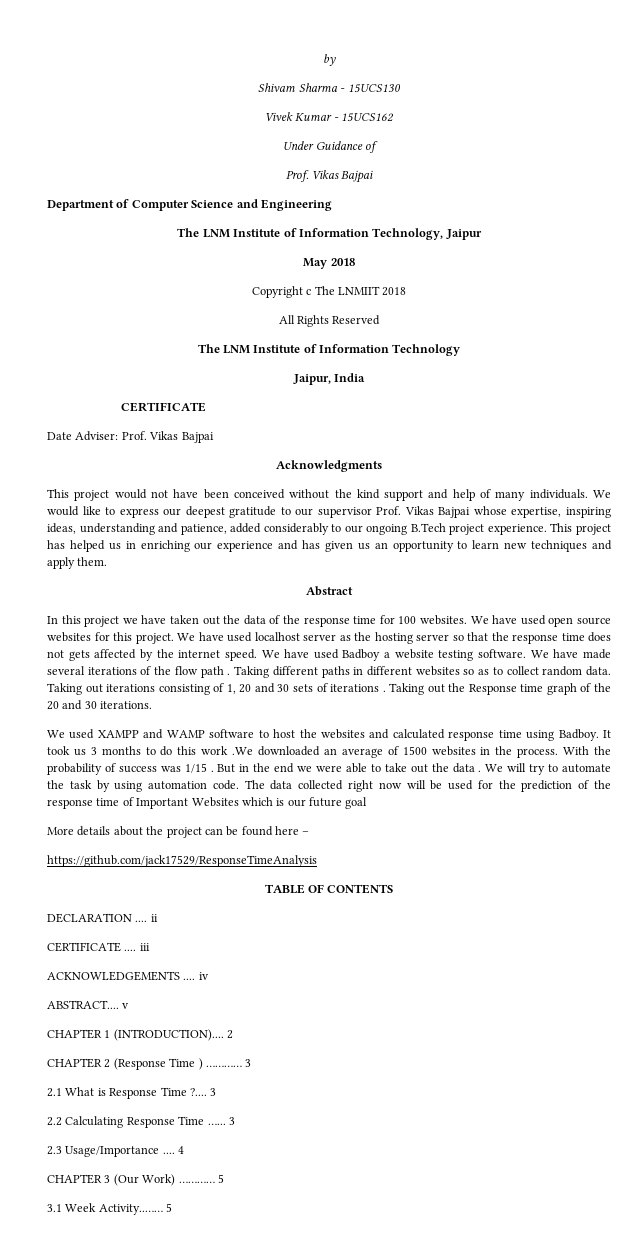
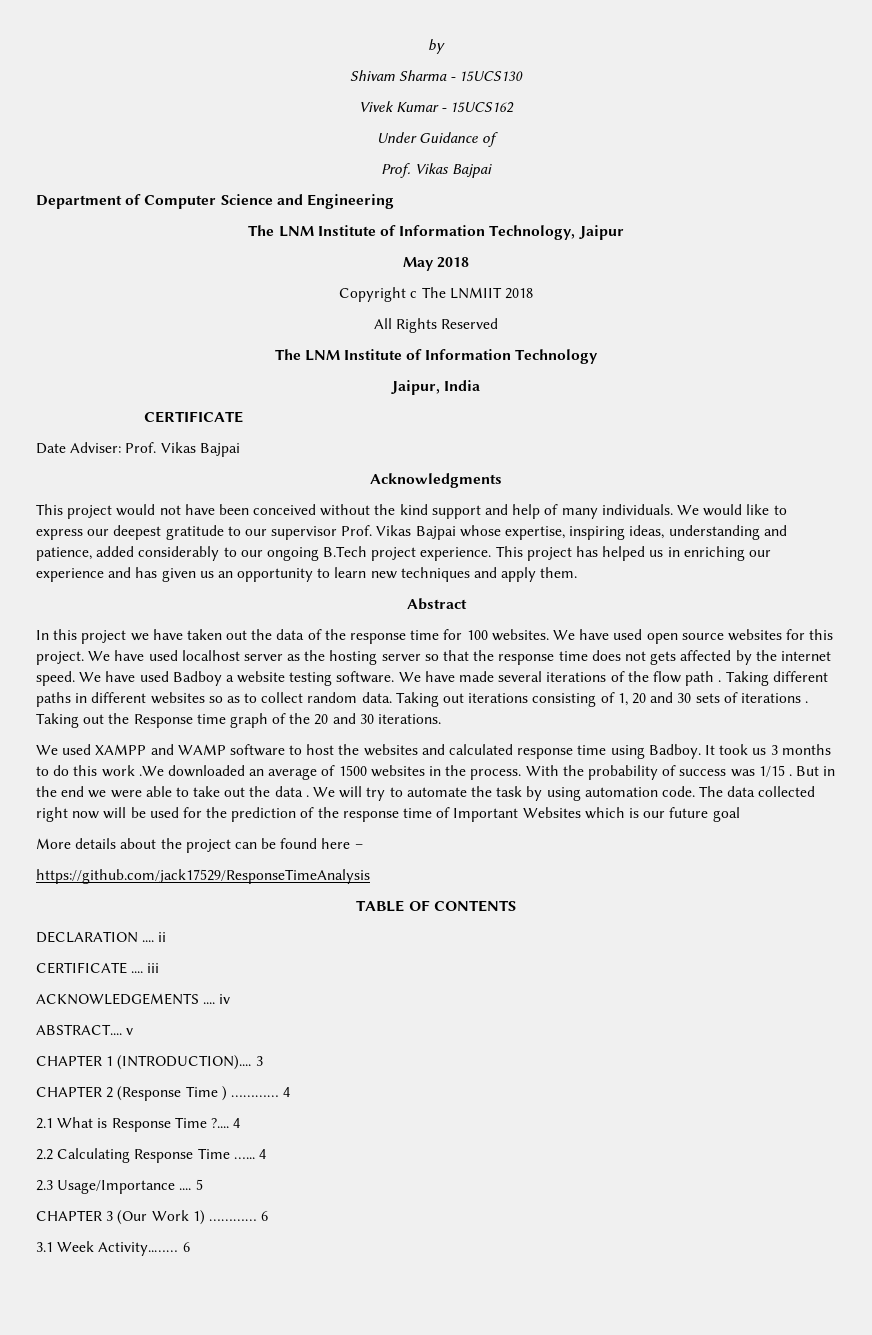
[227,1030,234,1039] 2 -> [255,1056,263,1066] 3
[245,1059,252,1067] 3 -> [283,1087,291,1097] 4
[210,1088,217,1096] 3 -> [233,1118,241,1128] 4
[228,1117,235,1125] 3 -> [258,1149,266,1159] 4
[178,1146,185,1154] 4 -> [195,1179,203,1190] 5
[142,1174,224,1186] Work) ………… 5 -> [151,1210,269,1225] Work 1) ………… 6
[166,1203,173,1212] 5 -> [182,1242,190,1252] 6

